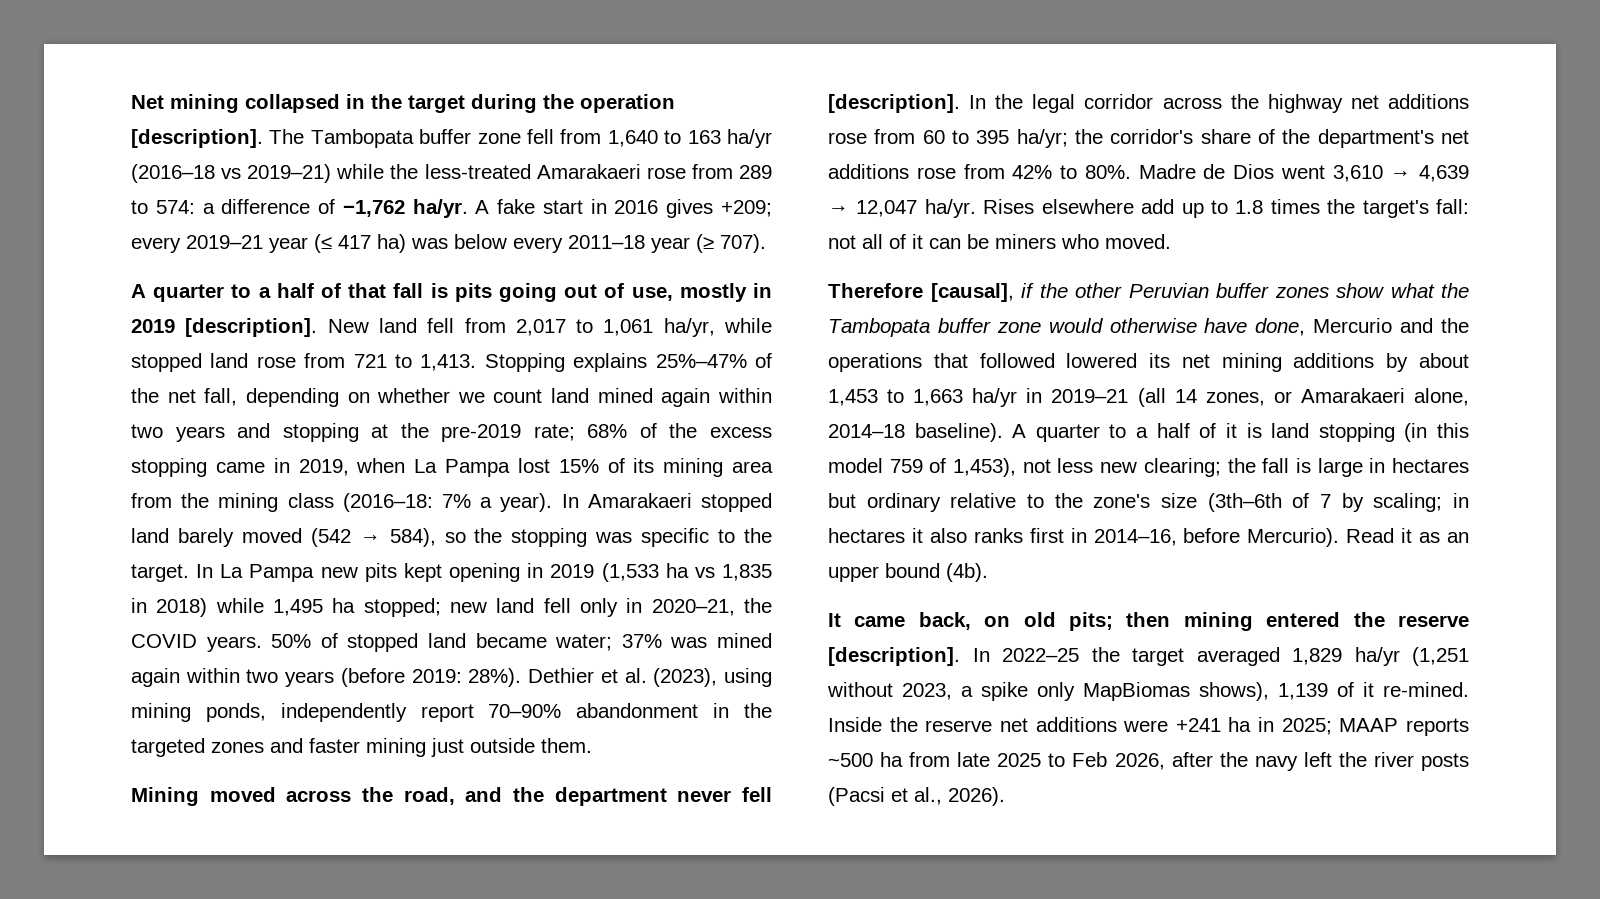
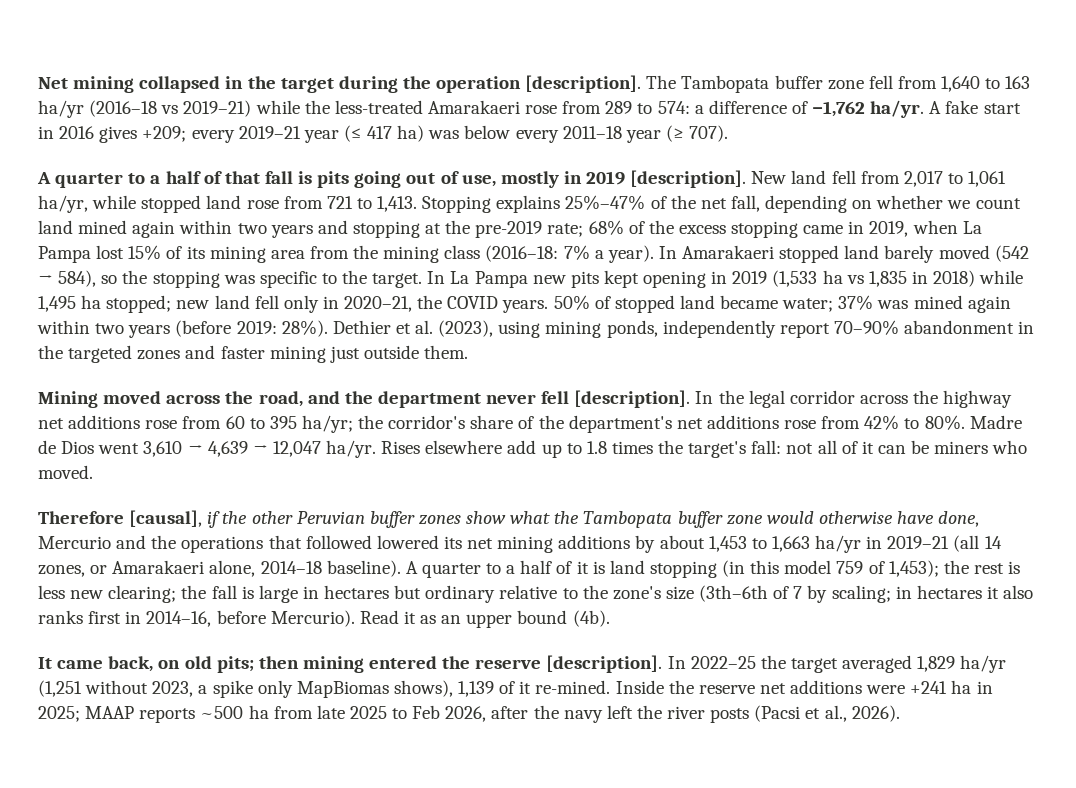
[953,458,1051,477] 1,453), not -> [888,560,1021,577] 1,453); the rest is

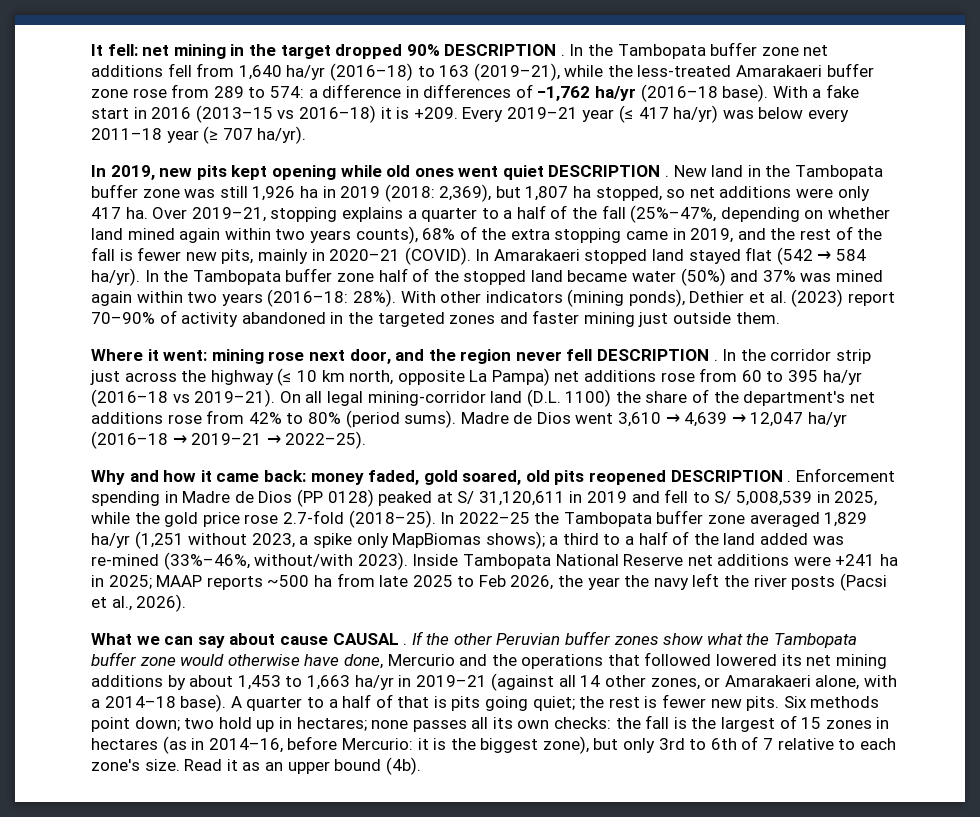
[38,75,864,93] Net mining collapsed in the target during the operation [description]. The Tambopata buffer zone -> [91,42,829,59] [91,65,163,77] It fell: net mining in the target dropped 90% DESCRIPTION . In the Tambopata buffer zone net additions
[985,76,1031,89] [38,100,252,118] to 163 ha/yr (2016–18 vs 2019–21) -> [286,63,560,81] ha/yr (2016–18) to 163 (2019–21),
(520, 107) none -> [826,63,874,77] [91,89,128,98] buffer zone
[791,100,1021,118] [38,126,235,143] of −1,762 ha/yr. A fake start in 2016 gives +209; every -> [405,84,860,102] [91,105,504,123] in differences of −1,762 ha/yr (2016–18 base). With a fake start in 2016 (2013–15 vs 2016–18) it is +209. Every
[397,125,425,142] ha) -> [673,105,719,123] ha/yr)
[689,125,729,142] [37,170,1007,188] [38,195,760,213] 707). // A quarter to a half of that fall is pits going out of use, mostly in 2019 [description]. New land fell from 2,017 to 1,061 ha/yr, while stopped land rose from 721 to 1,413. Stopping explains 25%–47% of the net fall, -> [222,126,307,144] [91,165,884,180] [91,184,870,202] [91,205,717,223] 707 ha/yr). // In 2019, new pits kept opening while old ones went quiet DESCRIPTION . New land in the Tambopata buffer zone was still 1,926 ha in 2019 (2018: 2,369), but 1,807 ha stopped, so net additions were only 417 ha. Over 2019–21, stopping explains a quarter to a half of the fall (25%–47%,
[947,198,1021,209] we count -> (891, 213) none
[317,220,584,238] and stopping at the pre-2019 rate; -> [355,226,418,244] counts),
[678,225,726,234] excess -> [510,229,550,240] extra
[912,220,982,234] [38,245,1029,263] [38,270,1024,288] [38,295,834,313] when La Pampa lost 15% of its mining area from the mining class (2016–18: 7% a year). In Amarakaeri stopped land barely moved (542 → 584), so the stopping was specific to the target. In La Pampa new pits kept opening in 2019 (1,533 ha vs 1,835 in 2018) while 1,495 ha stopped; new land fell only in 2020–21, the COVID years. 50% of stopped land became water; -> [737,226,883,240] [91,247,867,265] [91,268,759,286] and the rest of the fall is fewer new pits, mainly in 2020–21 (COVID). In Amarakaeri stopped land stayed flat (542 → 584 ha/yr). In the Tambopata buffer zone half of the stopped land became water (50%) and
[175,320,1015,338] (before 2019: 28%). Dethier et al. (2023), using mining ponds, independently report 70–90% abandonment -> [267,289,895,307] [91,310,326,327] (2016–18: 28%). With other indicators (mining ponds), Dethier et al. (2023) report 70–90% of activity abandoned
[38,391,481,408] Mining moved across the road, and the department -> [91,349,512,364] Where it went: mining rose next door, and the region
[574,390,1013,408] [description]. In the legal corridor across the highway -> [597,349,872,364] [90,368,550,386] DESCRIPTION . In the corridor strip just across the highway (≤ 10 km north, opposite La Pampa)
[301,415,466,433] ha/yr; the corridor's -> [822,370,862,385] [91,389,641,407] ha/yr (2016–18 vs 2019–21). On all legal mining-corridor land (D.L. 1100) the
[924,415,965,430] 80%. -> [307,410,457,428] 80% (period sums).
[326,440,1028,458] [38,465,93,479] [38,510,221,528] ha/yr. Rises elsewhere add up to 1.8 times the target's fall: not all of it can be miners who moved. // Therefore [causal], if -> [808,412,848,427] [91,431,367,449] [91,468,895,485] [91,489,878,507] [91,510,868,528] [91,531,844,549] [91,552,899,570] [91,573,887,591] [91,594,187,612] [91,631,424,648] ha/yr (2016–18 → 2019–21 → 2022–25). // Why and how it came back: money faded, gold soared, old pits reopened DESCRIPTION . Enforcement spending in Madre de Dios (PP 0128) peaked at S/ 31,120,611 in 2019 and fell to S/ 5,008,539 in 2025, while the gold price rose 2.7-fold (2018–25). In 2022–25 the Tambopata buffer zone averaged 1,829 ha/yr (1,251 without 2023, a spike only MapBiomas shows); a third to a half of the land added was re-mined (33%–46%, without/with 2023). Inside Tambopata National Reserve net additions were +241 ha in 2025; MAAP reports ~500 ha from late 2025 to Feb 2026, the year the navy left the river posts (Pacsi et al., 2026). // What we can say about cause CAUSAL . If
[953,535,1002,552] [38,560,1021,578] [38,585,1034,603] [38,610,355,627] (all 14 zones, or Amarakaeri alone, 2014–18 baseline). A quarter to a half of it is land stopping (in this model 759 of 1,453); the rest is less new clearing; the fall is large in hectares but ordinary relative to the zone's size (3th–6th of 7 by scaling; in hectares it also ranks first in 2014–16, before Mercurio). -> [491,673,898,691] [91,694,880,712] [91,715,890,732] [91,736,896,754] [91,759,180,771] (against all 14 other zones, or Amarakaeri alone, with a 2014–18 base). A quarter to a half of that is pits going quiet; the rest is fewer new pits. Six methods point down; two hold up in hectares; none passes all its own checks: the fall is the largest of 15 zones in hectares (as in 2014–16, before Mercurio: it is the biggest zone), but only 3rd to 6th of 7 relative to each zone's size.
[38,655,1007,673] [38,680,993,698] [38,705,900,723] // It came back, on old pits; then mining entered the reserve [description]. In 2022–25 the target averaged 1,829 ha/yr (1,251 without 2023, a spike only MapBiomas shows), 1,139 of it re-mined. Inside the reserve net additions were +241 ha in 2025; MAAP reports ~500 ha from late 2025 to Feb 2026, after the navy left the river posts (Pacsi et al., 2026). -> (421, 766) none

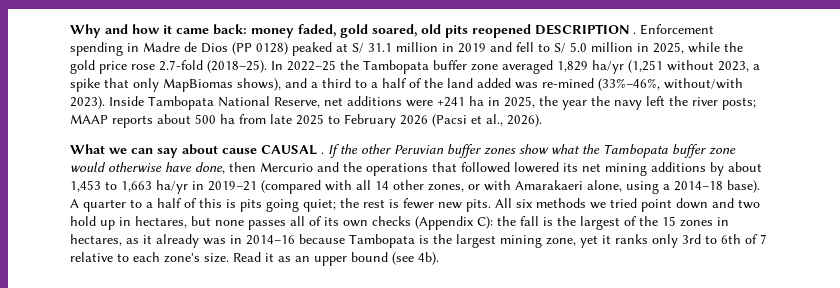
[91,42,829,59] [91,63,874,81] [91,84,860,102] [91,105,850,123] [91,126,307,144] [91,165,884,180] [91,184,870,202] [91,205,891,223] [91,226,883,244] [91,247,867,265] [91,268,884,286] [91,289,895,307] [91,310,780,327] [91,349,872,364] [90,368,862,386] [91,389,875,407] [91,410,848,428] [91,431,367,449] It fell: net mining in the target dropped 90% DESCRIPTION . In the Tambopata buffer zone net additions fell from 1,640 ha/yr (2016–18) to 163 (2019–21), while the less-treated Amarakaeri buffer zone rose from 289 to 574: a difference in differences of −1,762 ha/yr (2016–18 base). With a fake start in 2016 (2013–15 vs 2016–18) it is +209. Every 2019–21 year (≤ 417 ha/yr) was below every 2011–18 year (≥ 707 ha/yr). // In 2019, new pits kept opening while old ones went quiet DESCRIPTION . New land in the Tambopata buffer zone was still 1,926 ha in 2019 (2018: 2,369), but 1,807 ha stopped, so net additions were only 417 ha. Over 2019–21, stopping explains a quarter to a half of the fall (25%–47%, depending on whether land mined again within two years counts), 68% of the extra stopping came in 2019, and the rest of the fall is fewer new pits, mainly in 2020–21 (COVID). In Amarakaeri stopped land stayed flat (542 → 584 ha/yr). In the Tambopata buffer zone half of the stopped land became water (50%) and 37% was mined again within two years (2016–18: 28%). With other indicators (mining ponds), Dethier et al. (2023) report 70–90% of activity abandoned in the targeted zones and faster mining just outside them. // Where it went: mining rose next door, and the region never fell DESCRIPTION . In the corridor strip just across the highway (≤ 10 km north, opposite La Pampa) net additions rose from 60 to 395 ha/yr (2016–18 vs 2019–21). On all legal mining-corridor land (D.L. 1100) the share of the department's net additions rose from 42% to 80% (period sums). Madre de Dios went 3,610 → 4,639 → 12,047 ha/yr (2016–18 → 2019–21 → 2022–25). // -> (70, 31) none
[478,491,565,506] 31,120,611 -> [368,42,438,52] 31.1 million
[736,491,813,506] 5,008,539 -> [570,42,633,52] 5.0 million
(352, 540) none -> [104,78,129,88] that
[485,531,545,549] shows); -> [237,78,307,91] shows), and
[623,554,684,566] Reserve -> [274,97,320,108] Reserve,
[108,573,554,590] 2025; MAAP reports ~500 ha from late 2025 to Feb 2026, -> [504,96,535,108] 2025,
[791,576,836,590] posts -> [722,97,756,110] [70,114,428,128] posts; MAAP reports about 500 ha from late 2025 to February 2026
(383, 661) none -> [229,162,256,172] then
[491,673,555,691] (against -> [261,180,352,194] (compared with
(721, 682) none -> [484,180,511,191] with
[864,675,898,687] with -> [626,181,659,194] using
[397,696,430,708] that -> [199,198,222,208] this
[783,696,880,708] [91,717,180,732] Six methods point down; -> [495,198,734,212] All six methods we tried point down and
[296,717,367,731] hectares; -> [135,216,211,228] hectares, but
(489, 723) none -> [309,216,322,226] of
[554,717,612,729] checks: -> [372,216,493,230] checks (Appendix C):
(797, 722) none -> [639,216,658,226] the
[91,736,619,754] hectares (as in 2014–16, before Mercurio: it is the biggest zone), but -> [70,234,648,248] hectares, as it already was in 2014–16 because Tambopata is the largest mining zone, yet it ranks
[385,757,421,775] (4b). -> [392,252,439,265] (see 4b).

